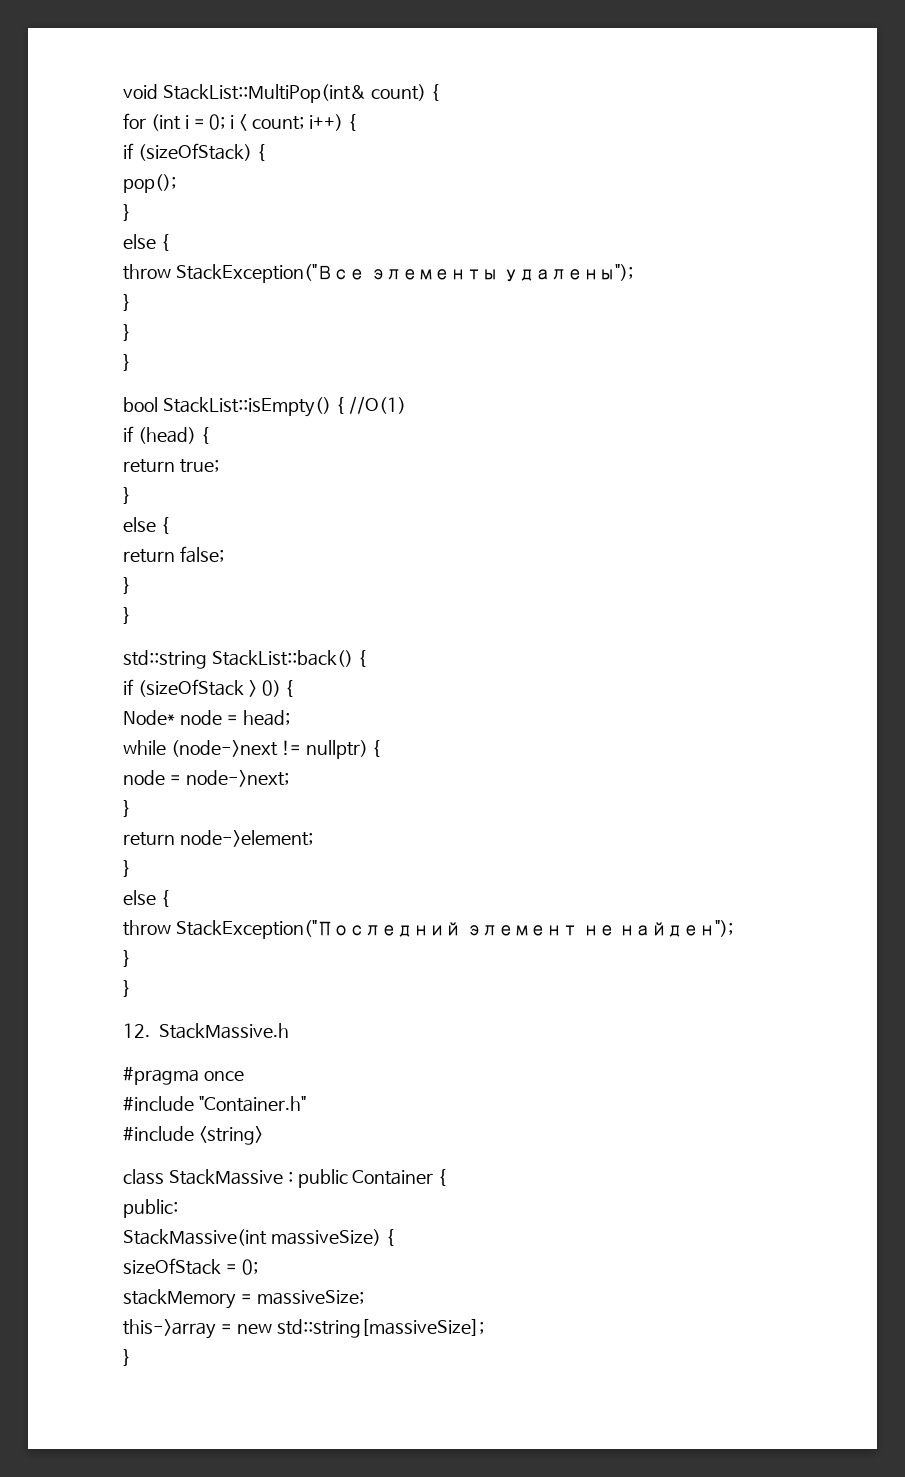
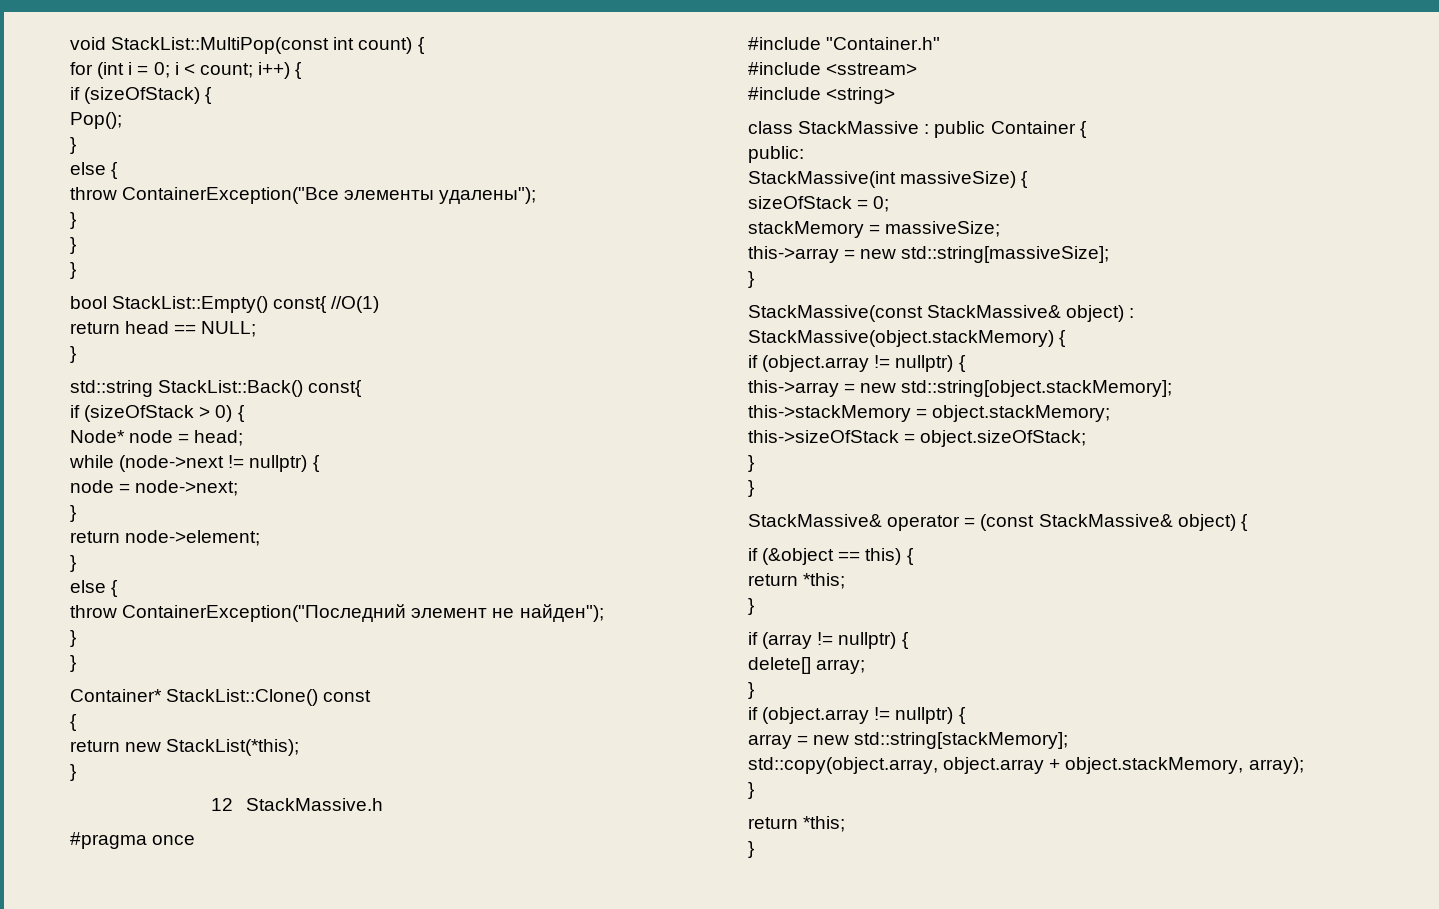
[162,84,366,103] StackList::MultiPop(int& -> [111,37,355,54] StackList::MultiPop(const int
[123,174,176,193] [123,204,131,221] [123,234,169,251] [123,264,365,283] pop(); // } // else { // throw StackException("Все -> [70,112,122,129] [70,137,76,154] [70,162,119,179] [70,187,340,204] Pop(); // } // else { // throw ContainerException("Все
[162,397,344,417] StackList::isEmpty() { -> [112,296,328,313] StackList::Empty() const{
[123,426,209,444] [123,459,219,473] [123,487,131,504] [123,517,169,534] [123,546,224,563] [123,577,131,594] if (head) { // return true; // } // else { // return false; // } -> [70,321,257,337] return head == NULL;
[211,650,366,667] StackList::back() { -> [158,380,363,397] StackList::Back() const{
[175,920,461,939] StackException("Последний -> [122,604,407,622] ContainerException("Последний
[123,1023,150,1038] 12. -> [70,689,372,706] [70,714,77,731] [70,739,300,756] [70,764,76,781] [211,798,234,811] Container* StackList::Clone() const // { // return new StackList(*this); // } // 12
(306, 1104) none -> [748,62,918,75] // #include <sstream>
(131, 1357) none -> [748,305,1135,322] [748,330,1067,347] [748,355,966,372] [748,380,1173,397] [748,405,1111,422] [748,430,1087,447] [748,455,754,472] [748,480,754,497] [748,514,1248,531] [748,548,914,565] [748,573,846,589] [748,598,754,615] [748,632,909,649] [748,657,866,674] [748,682,754,699] [748,707,966,724] [748,732,1069,749] [748,757,1304,774] [748,782,754,799] [748,816,846,832] [748,841,754,858] // StackMassive(const StackMassive& object) : StackMassive(object.stackMemory) { // if (object.array != nullptr) { // this->array = new std::string[object.stackMemory]; // this->stackMemory = object.stackMemory; // this->sizeOfStack = object.sizeOfStack; // } // } // StackMassive& operator = (const StackMassive& object) { // if (&object == this) { // return *this; // } // if (array != nullptr) { // delete[] array; // } // if (object.array != nullptr) { // array = new std::string[stackMemory]; // std::copy(object.array, object.array + object.stackMemory, array); // } // return *this; // }

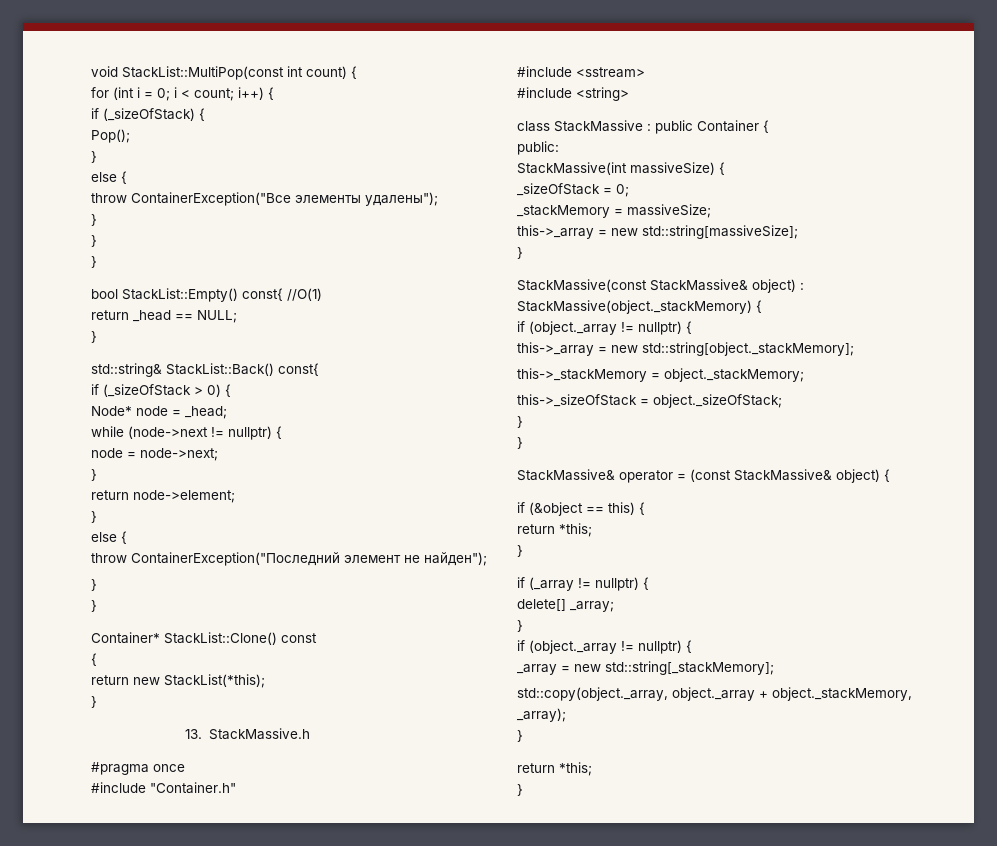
[84,87,201,104] (sizeOfStack) -> [103,108,195,121] (_sizeOfStack)
[125,321,170,334] head -> [133,310,171,322] _head
[70,380,153,397] std::string -> [91,363,162,377] std::string&
[84,405,195,422] (sizeOfStack -> [103,384,191,397] (_sizeOfStack
[194,430,244,446] head; -> [185,406,227,419] _head;
[211,798,234,811] 12 -> [185,729,203,739] 13.
[748,196,852,209] sizeOfStack -> [517,183,600,196] _sizeOfStack
[748,221,864,238] stackMemory -> [517,205,610,218] _stackMemory
[748,246,839,263] this->array -> [517,225,594,239] this->_array
[748,330,1067,347] [748,355,966,372] [748,380,1173,397] [748,405,1111,422] [748,430,1087,447] StackMassive(object.stackMemory) { // if (object.array != nullptr) { // this->array = new std::string[object.stackMemory]; // this->stackMemory = object.stackMemory; // this->sizeOfStack = object.sizeOfStack; -> [517,300,762,314] [517,321,692,335] [517,342,854,356] [517,368,804,382] [517,394,782,408] StackMassive(object._stackMemory) { // if (object._array != nullptr) { // this->_array = new std::string[object._stackMemory]; // this->_stackMemory = object._stackMemory; // this->_sizeOfStack = object._sizeOfStack;
[762,632,813,649] (array -> [529,577,574,591] (_array
[816,659,866,674] [748,682,754,699] [748,707,966,724] [748,732,1069,749] [748,757,1304,774] array; // } // if (object.array != nullptr) { // array = new std::string[stackMemory]; // std::copy(object.array, object.array + object.stackMemory, array); -> [570,601,614,612] [517,620,523,632] [517,640,692,654] [517,661,774,675] [517,687,912,701] [517,708,566,722] _array; // } // if (object._array != nullptr) { // _array = new std::string[_stackMemory]; // std::copy(object._array, object._array + object._stackMemory, _array);

